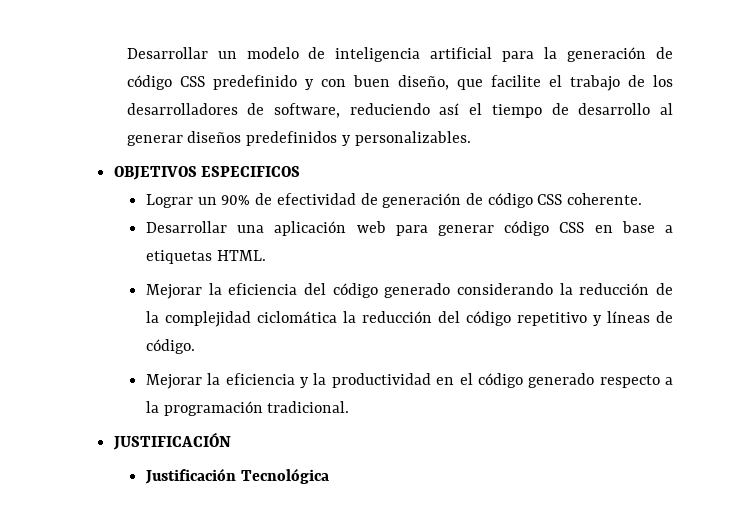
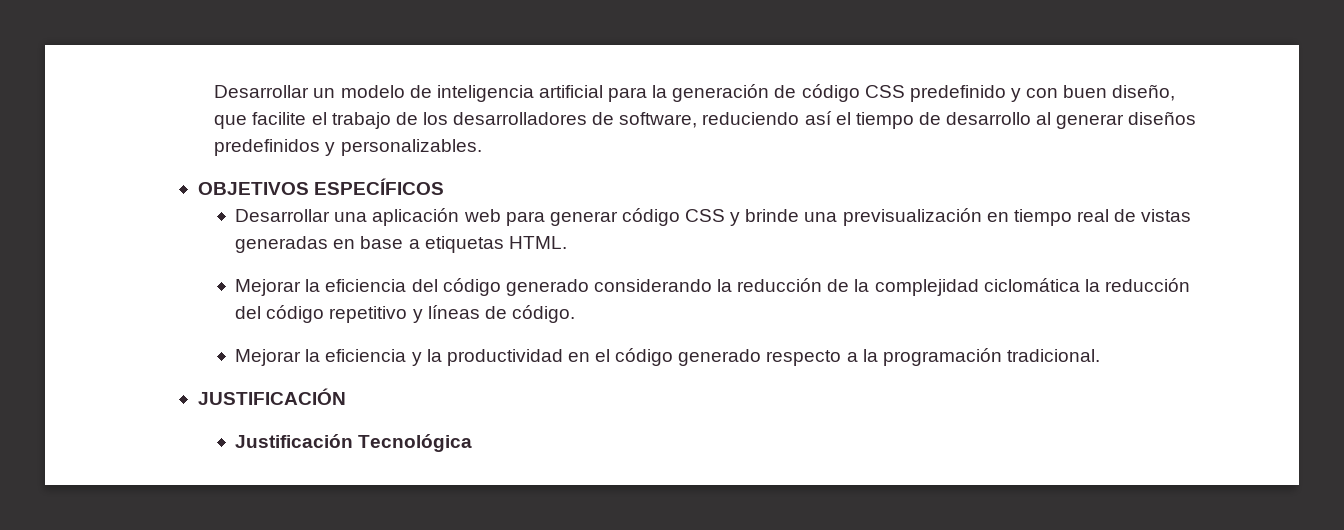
[201,166,301,177] [145,193,643,208] ESPECIFICOS // Lograr un 90% de efectividad de generación de código CSS coherente. -> [313,178,444,195] ESPECÍFICOS
(585, 227) none -> [730,208,1192,226] [235,236,329,253] y brinde una previsualización en tiempo real de vistas generadas

